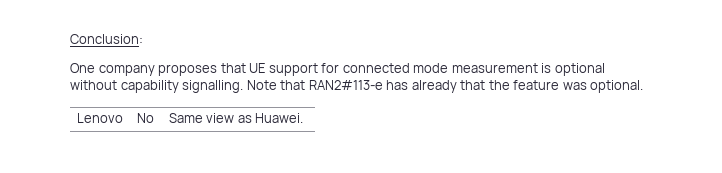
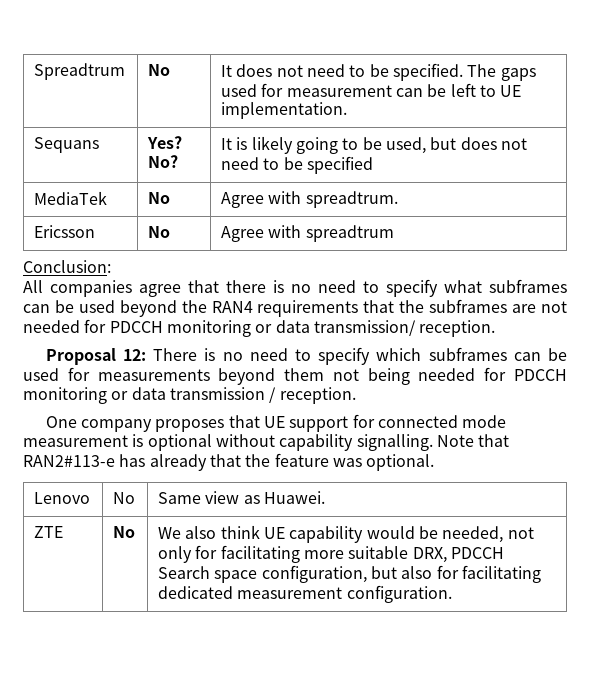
[70,34,143,44] Conclusion: -> [34,63,126,80] [148,64,171,76] [221,63,536,81] [221,83,522,97] [221,102,348,119] [34,137,100,153] [147,136,183,149] [148,155,179,168] [221,136,527,154] [221,156,374,174] [34,191,108,205] [148,192,171,204] [221,191,398,208] [34,225,96,238] [148,226,171,238] [221,225,394,242] [23,260,111,273] [23,279,567,297] [23,299,568,317] [23,319,496,337] [45,347,567,365] [23,367,567,385] [23,387,356,404] Spreadtrum | No | It does not need to be specified. The gaps used for measurement can be left to UE implementation. // Sequans | Yes? No? | It is likely going to be used, but does not need to be specified // MediaTek | No | Agree with spreadtrum. // Ericsson | No | Agree with spreadtrum // Conclusion: // All companies agree that there is no need to specify what subframes can be used beyond the RAN4 requirements that the subframes are not needed for PDCCH monitoring or data transmission/ reception. // Proposal 12: There is no need to specify which subframes can be used for measurements beyond them not being needed for PDCCH monitoring or data transmission / reception.
(304, 118) none -> [34,526,64,538] [113,526,136,538] [158,525,534,543] [158,545,504,563] [158,565,541,583] [158,585,452,603] // ZTE | No | We also think UE capability would be needed, not only for facilitating more suitable DRX, PDCCH Search space configuration, but also for facilitating dedicated measurement configuration.

